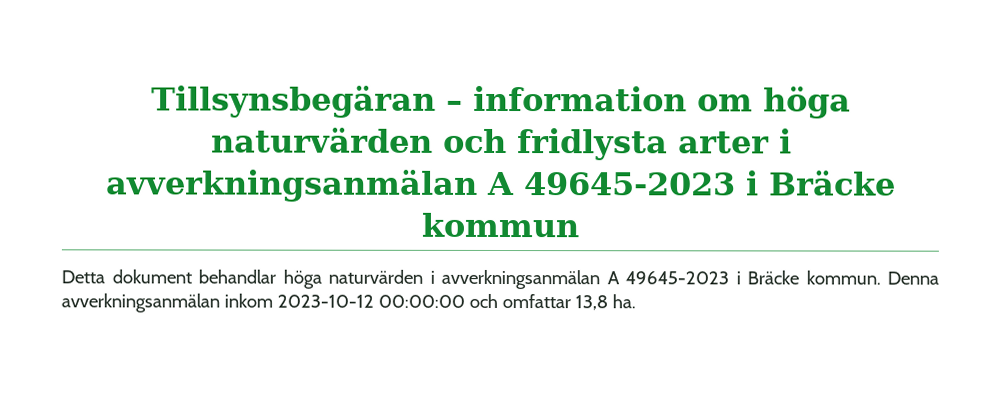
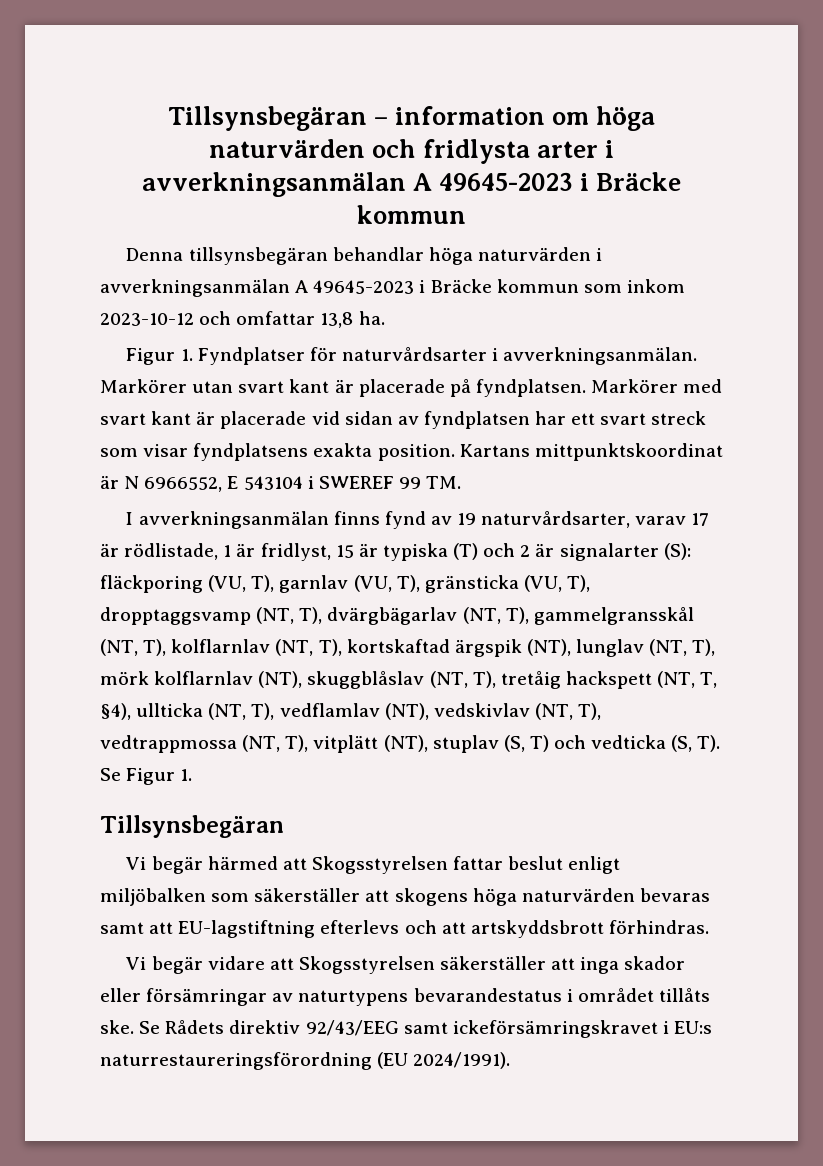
[61,269,192,284] Detta dokument -> [126,247,328,265] Denna tillsynsbegäran
[805,270,939,285] [61,293,220,313] kommun. Denna avverkningsanmälan -> [496,279,622,293] kommun som
[377,294,465,308] 00:00:00 -> (194, 319) none
(636, 301) none -> [126,347,698,365] [100,379,723,397] [100,411,707,429] [100,443,723,461] [100,475,462,492] [126,511,710,529] [100,543,691,561] [100,575,591,593] [100,607,694,625] [100,639,716,657] [100,671,718,689] [100,703,602,720] [100,735,721,753] [100,768,193,785] [100,815,284,838] [126,856,621,874] [100,888,710,906] [100,920,709,938] [126,956,686,974] [100,988,710,1006] [100,1020,713,1038] [100,1052,511,1070] // Figur 1. Fyndplatser för naturvårdsarter i avverkningsanmälan. Markörer utan svart kant är placerade på fyndplatsen. Markörer med svart kant är placerade vid sidan av fyndplatsen har ett svart streck som visar fyndplatsens exakta position. Kartans mittpunktskoordinat är N 6966552, E 543104 i SWEREF 99 TM. // I avverkningsanmälan finns fynd av 19 naturvårdsarter, varav 17 är rödlistade, 1 är fridlyst, 15 är typiska (T) och 2 är signalarter (S): fläckporing (VU, T), garnlav (VU, T), gränsticka (VU, T), dropptaggsvamp (NT, T), dvärgbägarlav (NT, T), gammelgransskål (NT, T), kolflarnlav (NT, T), kortskaftad ärgspik (NT), lunglav (NT, T), mörk kolflarnlav (NT), skuggblåslav (NT, T), tretåig hackspett (NT, T, §4), ullticka (NT, T), vedflamlav (NT), vedskivlav (NT, T), vedtrappmossa (NT, T), vitplätt (NT), stuplav (S, T) och vedticka (S, T). Se Figur 1. // Tillsynsbegäran // Vi begär härmed att Skogsstyrelsen fattar beslut enligt miljöbalken som säkerställer att skogens höga naturvärden bevaras samt att EU-lagstiftning efterlevs och att artskyddsbrott förhindras. // Vi begär vidare att Skogsstyrelsen säkerställer att inga skador eller försämringar av naturtypens bevarandestatus i området tillåts ske. Se Rådets direktiv 92/43/EEG samt ickeförsämringskravet i EU:s naturrestaureringsförordning (EU 2024/1991).

